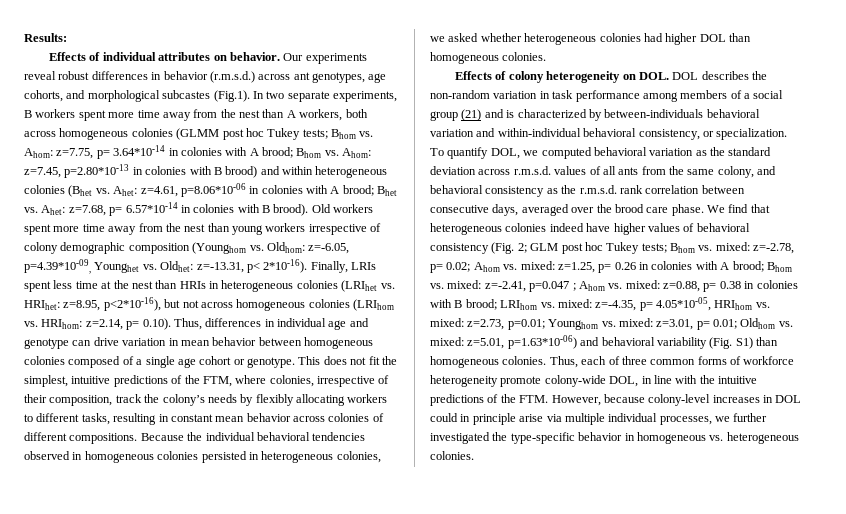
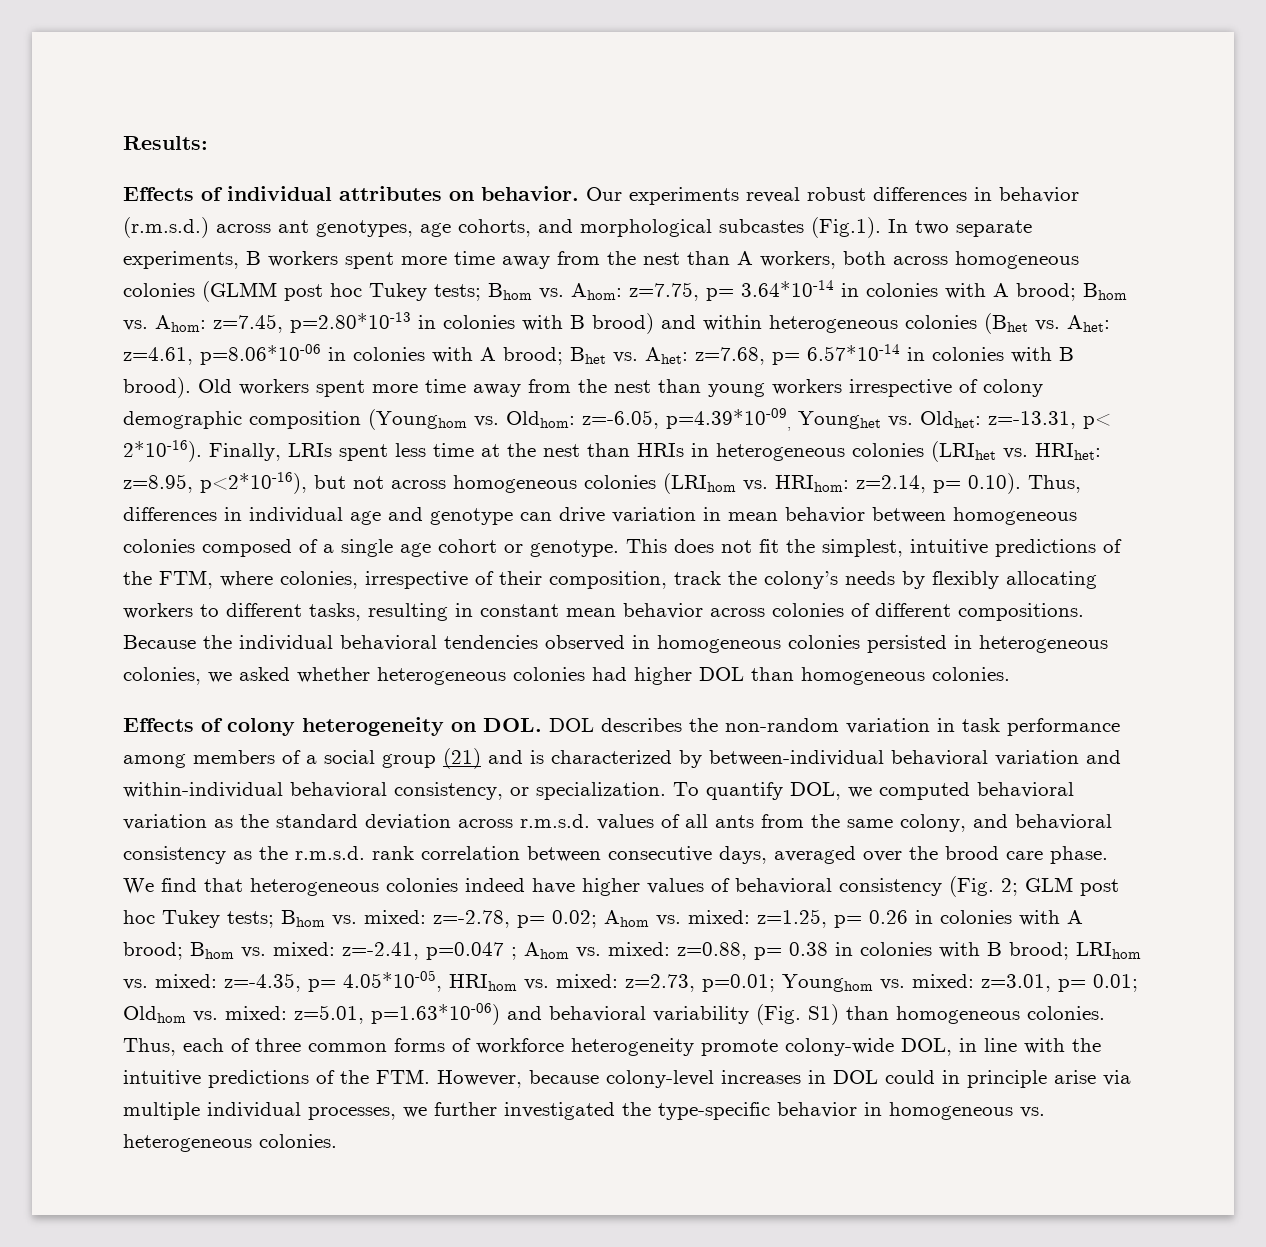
[604,109,704,118] between-individuals -> [709,750,884,766] between-individual

